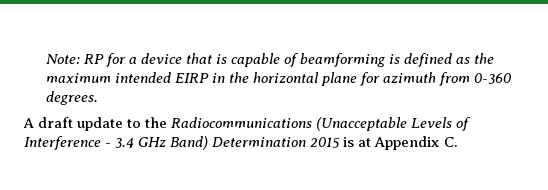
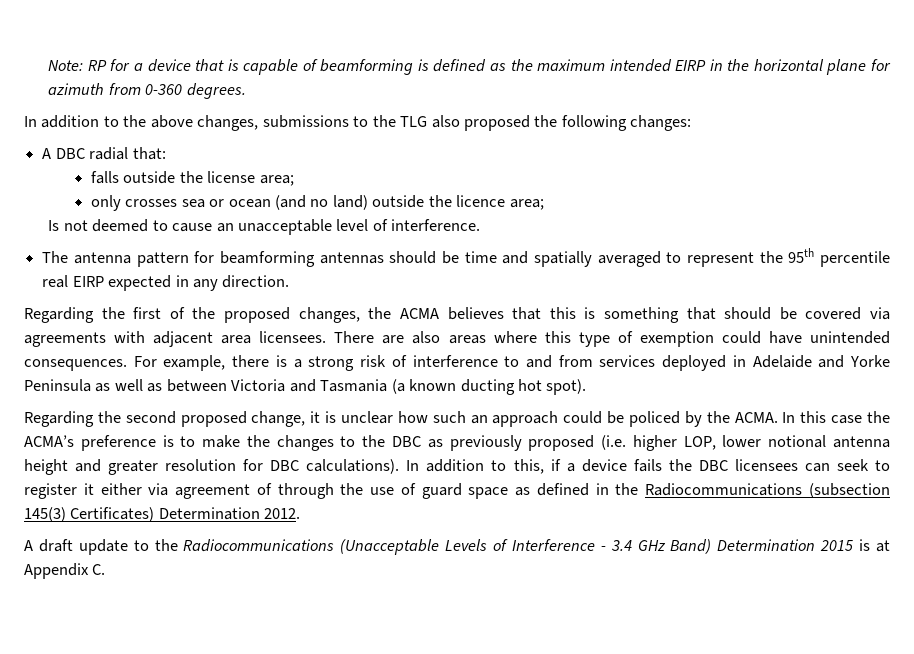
(98, 98) none -> [24,115,692,131] [42,147,166,160] [90,171,294,186] [90,195,544,211] [48,219,481,235] [42,248,891,267] [42,275,290,291] [24,307,890,323] [24,331,890,347] [24,355,890,371] [24,379,587,395] [24,411,891,427] [24,435,891,451] [24,459,890,475] [24,483,890,499] [24,507,301,522] // In addition to the above changes, submissions to the TLG also proposed the following changes: // A DBC radial that: // falls outside the license area; // only crosses sea or ocean (and no land) outside the licence area; // Is not deemed to cause an unacceptable level of interference. // The antenna pattern for beamforming antennas should be time and spatially averaged to represent the 95th percentile real EIRP expected in any direction. // Regarding the first of the proposed changes, the ACMA believes that this is something that should be covered via agreements with adjacent area licensees. There are also areas where this type of exemption could have unintended consequences. For example, there is a strong risk of interference to and from services deployed in Adelaide and Yorke Peninsula as well as between Victoria and Tasmania (a known ducting hot spot). // Regarding the second proposed change, it is unclear how such an approach could be policed by the ACMA. In this case the ACMA’s preference is to make the changes to the DBC as previously proposed (i.e. higher LOP, lower notional antenna height and greater resolution for DBC calculations). In addition to this, if a device fails the DBC licensees can seek to register it either via agreement of through the use of guard space as defined in the Radiocommunications (subsection 145(3) Certificates) Determination 2012.

